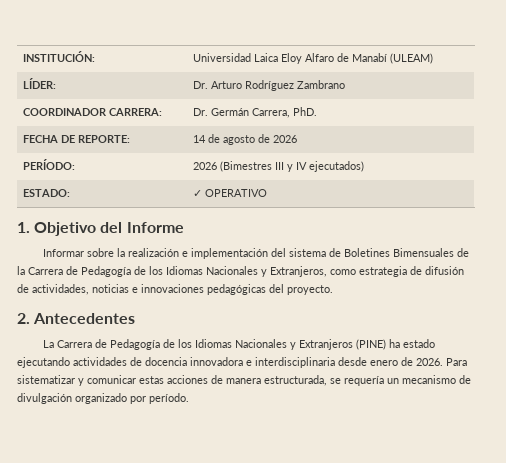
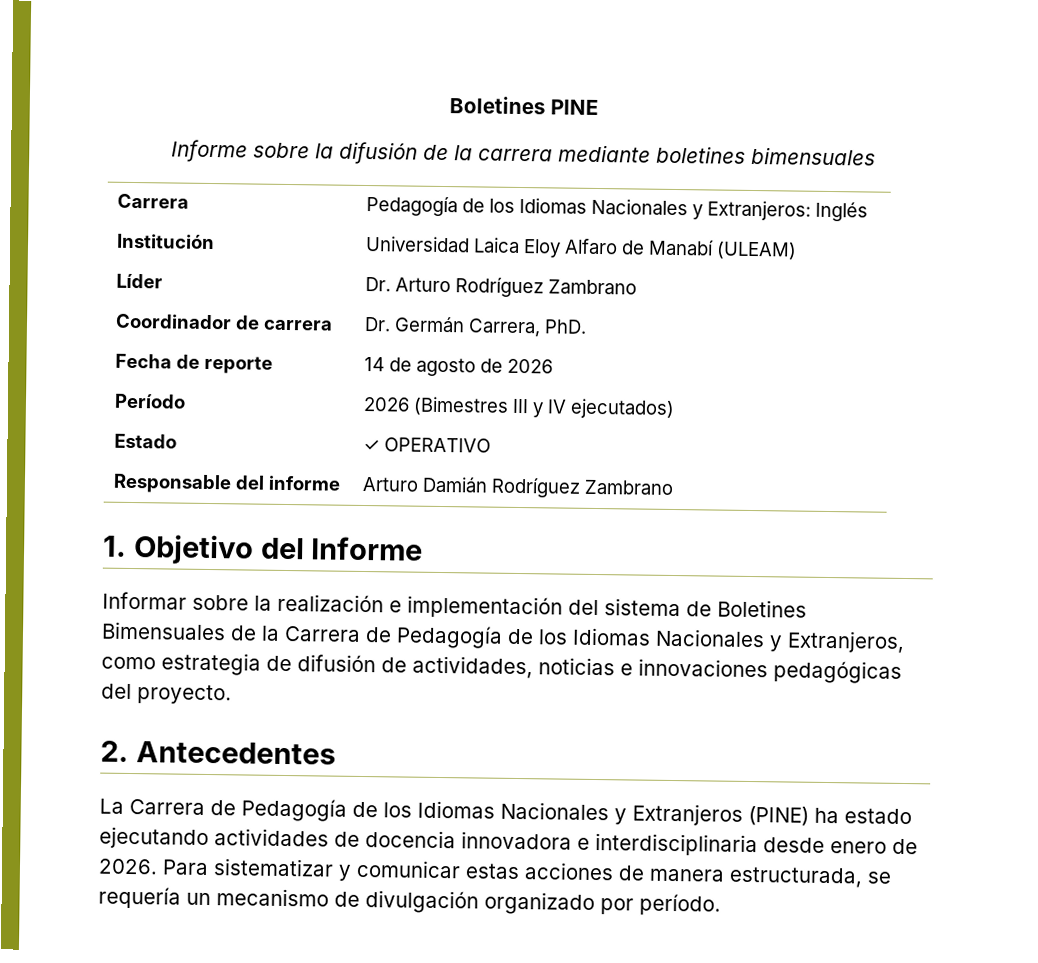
[23,51,96,62] INSTITUCIÓN: -> [449,96,598,115] [171,139,876,166] [116,193,189,209] [365,195,868,222] [115,233,215,250] Boletines PINE // Informe sobre la difusión de la carrera mediante boletines bimensuales // Carrera | Pedagogía de los Idiomas Nacionales y Extranjeros: Inglés // Institución
[23,78,57,89] LÍDER: -> [115,273,163,289] Líder
[23,108,163,116] COORDINADOR CARRERA: -> [114,313,333,331] Coordinador de carrera
[23,135,131,143] FECHA DE REPORTE: -> [114,353,273,374] Fecha de reporte
[23,159,76,170] PERÍODO: -> [113,393,186,409] Período
[23,189,71,197] ESTADO: -> [113,433,177,449] Estado
(268, 193) none -> [112,473,341,494] [361,476,674,498] // Responsable del informe | Arturo Damián Rodríguez Zambrano

